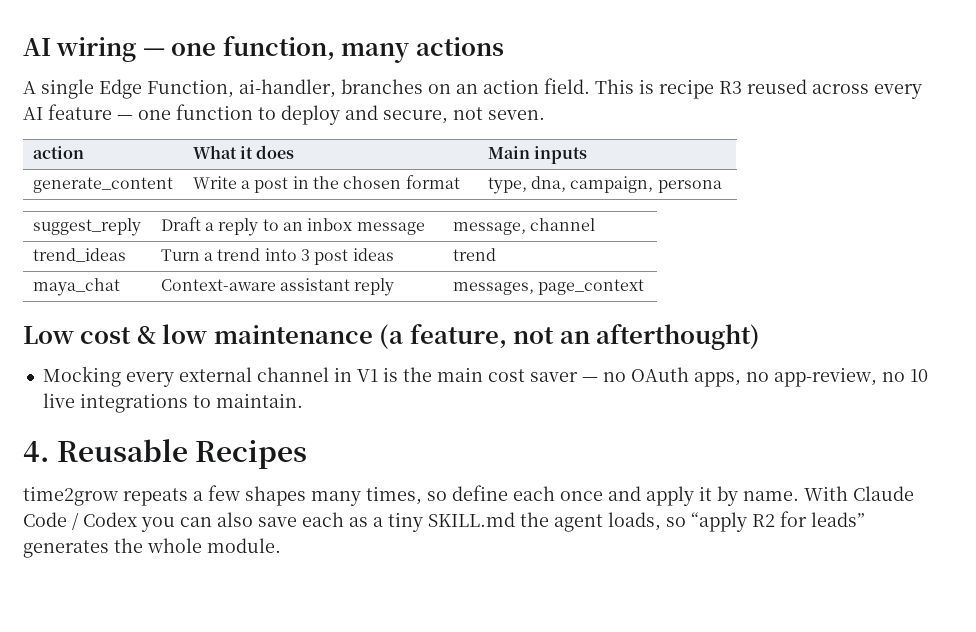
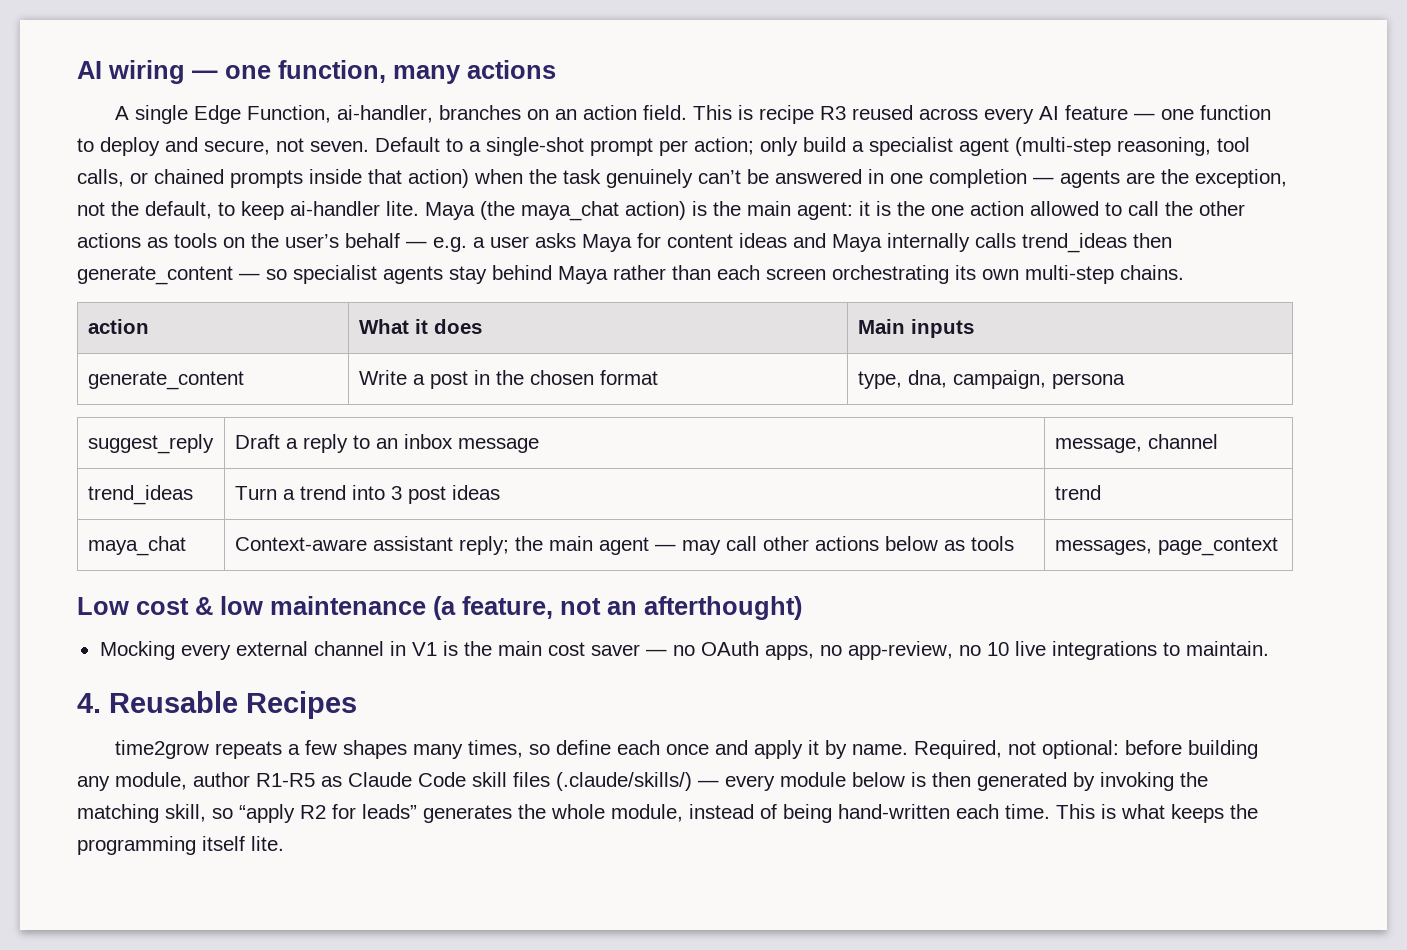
(545, 115) none -> [375,137,1250,156] [77,169,1287,188] [77,201,1245,221] [77,233,1172,253] [77,265,1184,285] Default to a single-shot prompt per action; only build a specialist agent (multi-step reasoning, tool calls, or chained prompts inside that action) when the task genuinely can’t be answered in one completion — agents are the exception, not the default, to keep ai-handler lite. Maya (the maya_chat action) is the main agent: it is the one action allowed to call the other actions as tools on the user’s behalf — e.g. a user asks Maya for content ideas and Maya internally calls trend_ideas then generate_content — so specialist agents stay behind Maya rather than each screen orchestrating its own multi-step chains.
[354,278,395,296] reply -> [458,536,1014,555] reply; the main agent — may call other actions below as tools
[804,486,914,501] [23,512,661,532] With Claude Code / Codex you can also save each as a tiny SKILL.md the agent loads, -> [913,740,1258,759] [77,772,1208,791] [77,804,206,823] Required, not optional: before building any module, author R1-R5 as Claude Code skill files (.claude/skills/) — every module below is then generated by invoking the matching skill,
[207,538,281,553] module. -> [611,804,1258,823] [77,836,284,855] module, instead of being hand-written each time. This is what keeps the programming itself lite.

